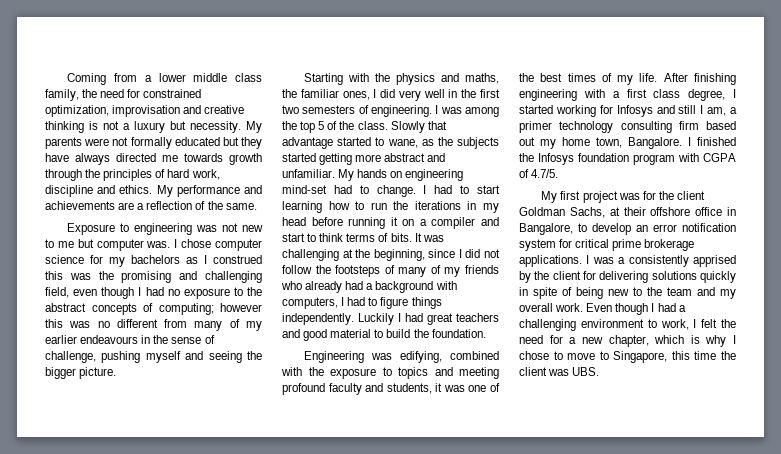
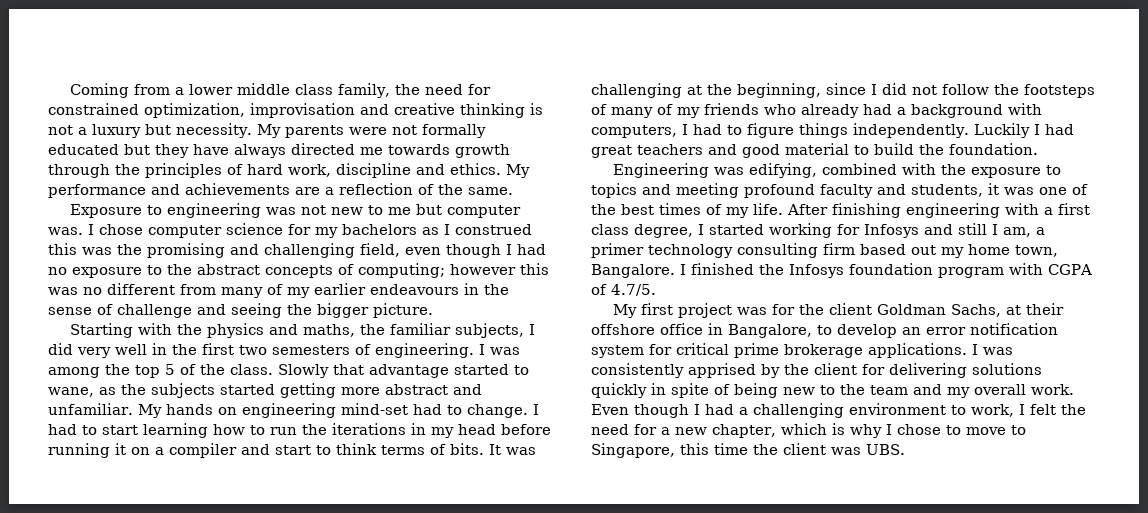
[45,351,181,363] challenge, pushing myself -> [117,304,192,318] challenge
[342,91,370,100] ones, -> [455,323,525,338] subjects,
[618,257,626,264] a -> (1013, 351) none

